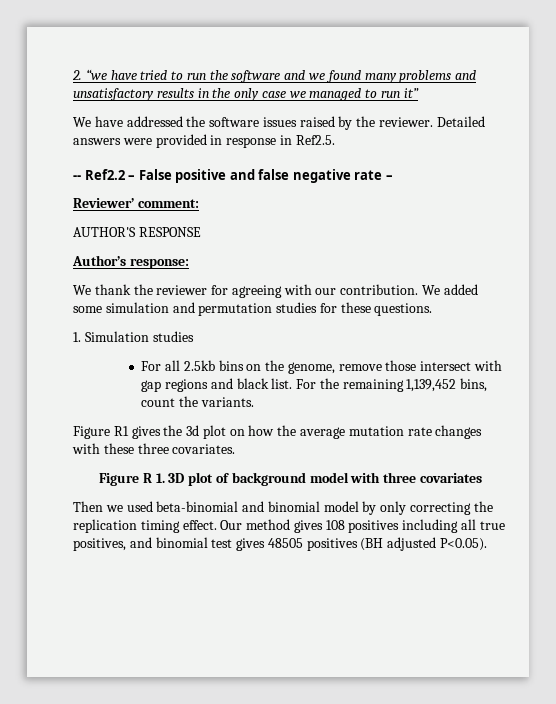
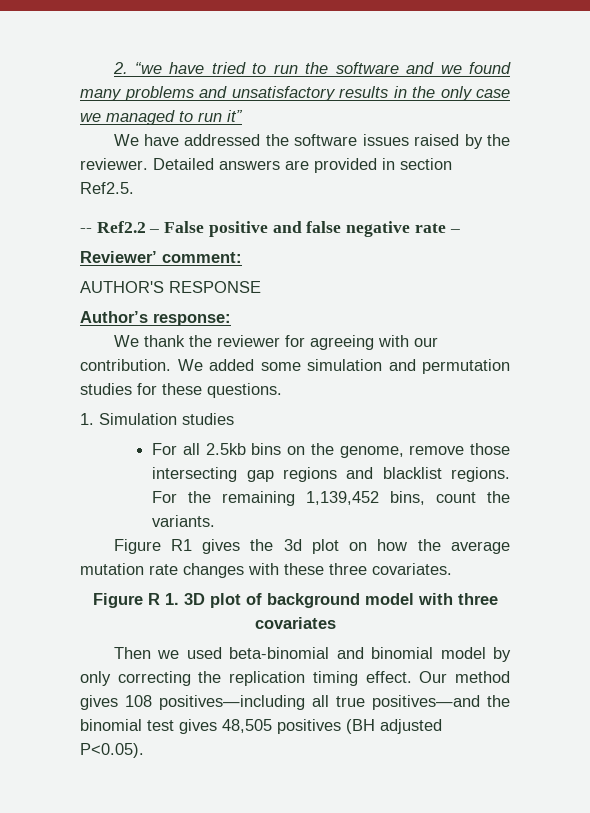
[122,138,152,145] were -> [285,160,309,170] are
[226,135,292,148] response in -> [400,158,452,170] section
[420,360,503,371] intersect with -> [152,467,238,482] intersecting
[236,378,293,389] black list. -> [382,467,510,482] blacklist regions.
[348,519,505,533] [73,537,152,551] positives including all true positives, and -> [159,695,510,710] positives—including all true positives—and the
[267,538,303,548] 48505 -> [222,719,272,733] 48,505

